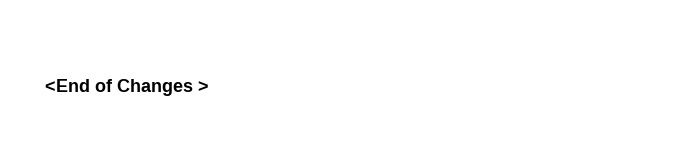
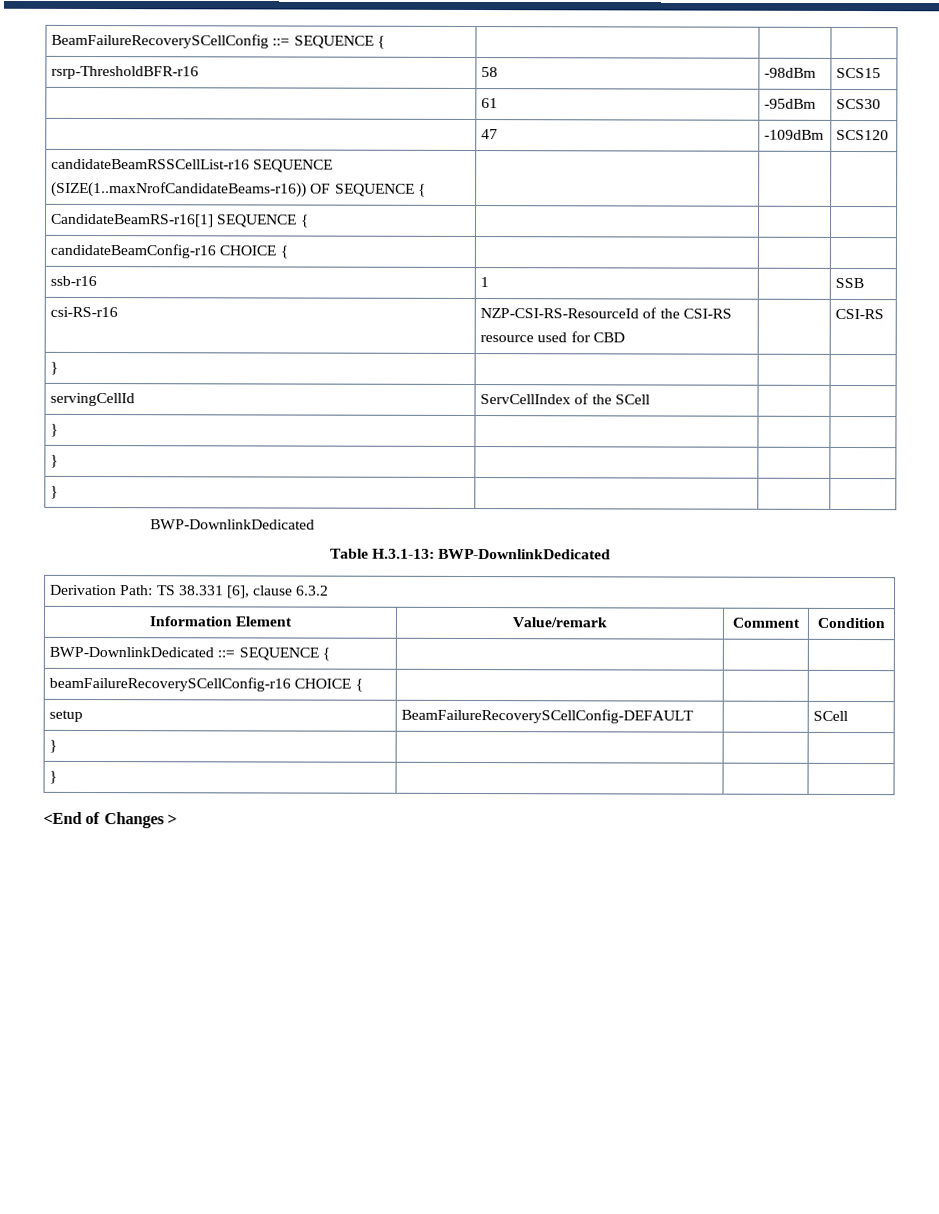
(45, 85) none -> [51,33,385,49] [51,65,200,80] [481,67,499,78] [764,67,817,78] [836,67,882,79] [481,98,499,109] [764,98,817,109] [836,98,882,110] [481,129,499,140] [764,129,825,140] [836,129,890,141] [51,158,334,173] [51,181,426,198] [50,213,309,228] [50,243,288,259] [50,275,98,287] [480,277,490,288] [835,277,865,289] [50,306,119,318] [480,307,732,319] [480,331,625,343] [835,308,885,320] [50,361,59,375] [50,392,136,407] [480,393,650,405] [50,423,59,437] [50,454,59,468] [50,485,59,499] [149,519,315,530] [329,548,612,560] [50,584,330,599] [148,616,293,627] [512,617,607,628] [732,617,800,628] [817,617,885,629] [49,646,330,661] [49,676,363,692] [49,709,84,722] [401,708,695,724] [813,710,849,721] [49,739,58,753] [49,770,58,784] BeamFailureRecoverySCellConfig ::= SEQUENCE { | | | // rsrp-ThresholdBFR-r16 | 58 | -98dBm | SCS15 // | 61 | -95dBm | SCS30 // | 47 | -109dBm | SCS120 // candidateBeamRSSCellList-r16 SEQUENCE (SIZE(1..maxNrofCandidateBeams-r16)) OF SEQUENCE { | | | // CandidateBeamRS-r16[1] SEQUENCE { | | | // candidateBeamConfig-r16 CHOICE { | | | // ssb-r16 | 1 | | SSB // csi-RS-r16 | NZP-CSI-RS-ResourceId of the CSI-RS resource used for CBD | | CSI-RS // } | | | // servingCellId | ServCellIndex of the SCell | | // } | | | // } | | | // } | | | // BWP-DownlinkDedicated // Table H.3.1-13: BWP-DownlinkDedicated // Derivation Path: TS 38.331 [6], clause 6.3.2 // Information Element | Value/remark | Comment | Condition // BWP-DownlinkDedicated ::= SEQUENCE { | | | // beamFailureRecoverySCellConfig-r16 CHOICE { | | | // setup | BeamFailureRecoverySCellConfig-DEFAULT | | SCell // } | | | // } | | | //

